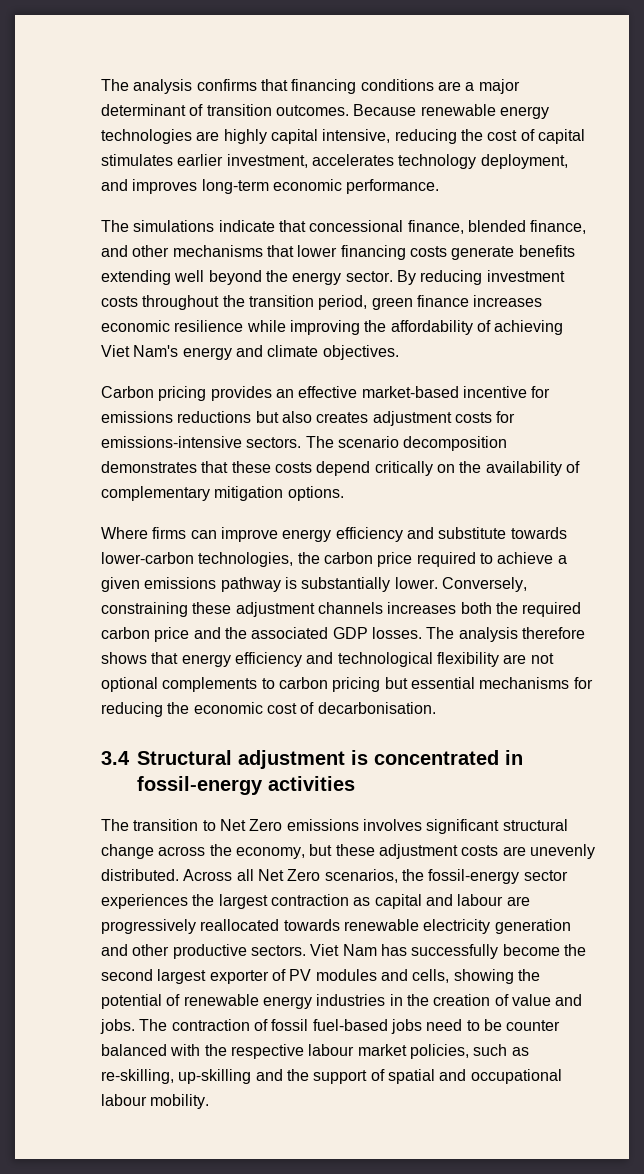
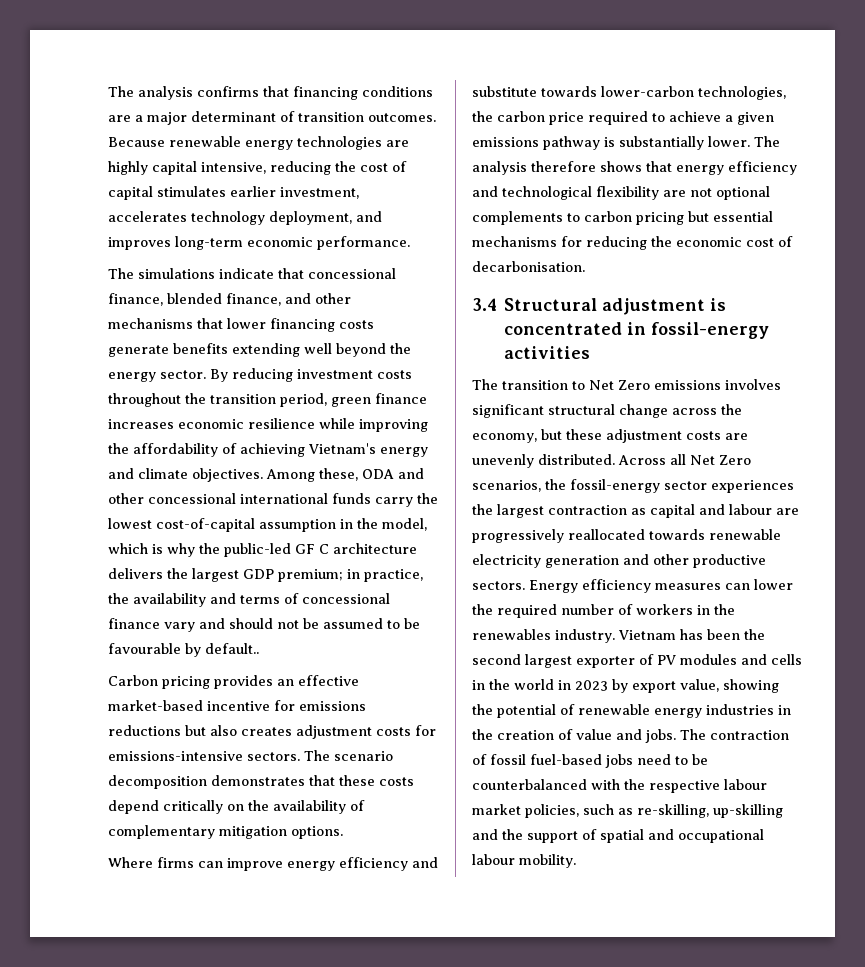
[101,345,179,357] Viet Nam's -> [308,443,376,454] Vietnam's
(399, 352) none -> [266,468,424,482] [108,493,438,507] [108,518,427,532] [108,543,417,557] [108,568,423,582] [108,593,390,607] [108,618,420,632] [108,643,259,657] Among these, ODA and other concessional international funds carry the lowest cost-of-capital assumption in the model, which is why the public-led GF C architecture delivers the largest GDP premium; in practice, the availability and terms of concessional finance vary and should not be assumed to be favourable by default..
[441,577,527,592] [101,602,582,617] [101,627,422,642] Conversely, constraining these adjustment channels increases both the required carbon price and the associated GDP losses. -> (750, 141) none
[310,944,560,959] Viet Nam has successfully become -> [529,579,793,593] [472,604,735,618] [472,629,740,643] Energy efficiency measures can lower the required number of workers in the renewables industry. Vietnam has been
[412,969,450,983] cells, -> [771,654,802,665] [472,679,719,693] cells in the world in 2023 by export value,
[506,1020,561,1031] [101,1044,167,1056] counter balanced -> [472,779,587,790] counterbalanced

